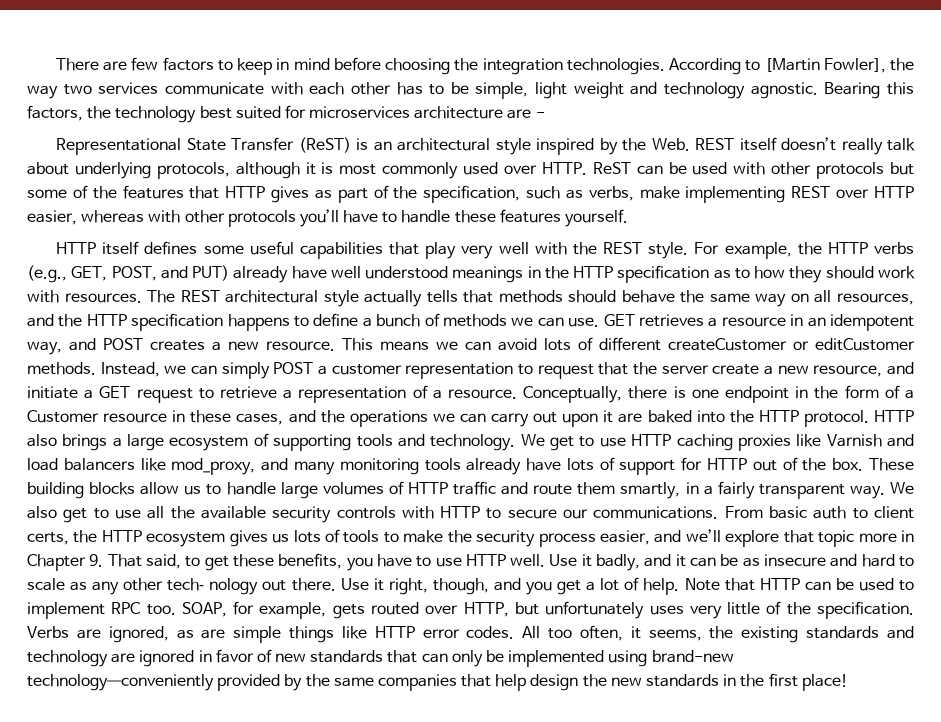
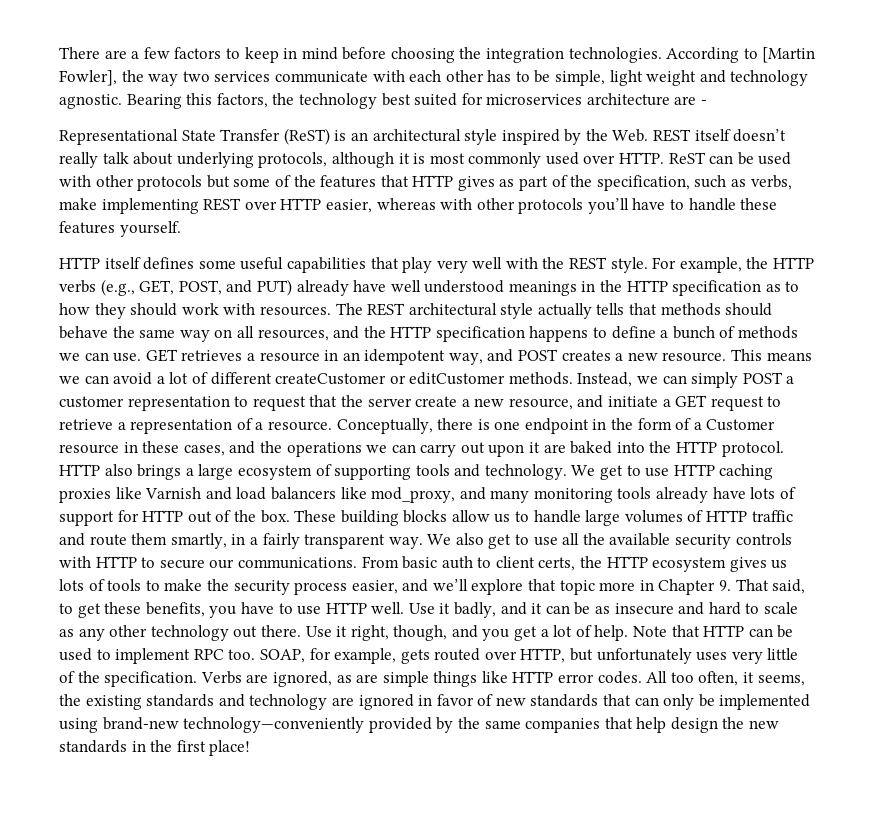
(128, 66) none -> [131,51,140,59] a
[544,338,571,351] lots -> [156,372,189,384] a lot
[167,578,259,595] tech‐ nology -> [150,625,229,641] technology

